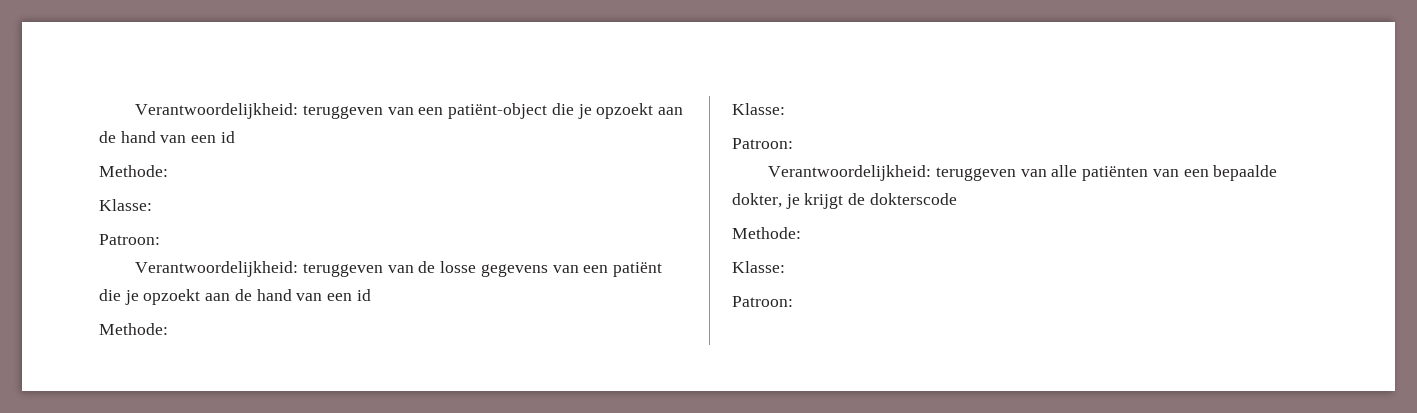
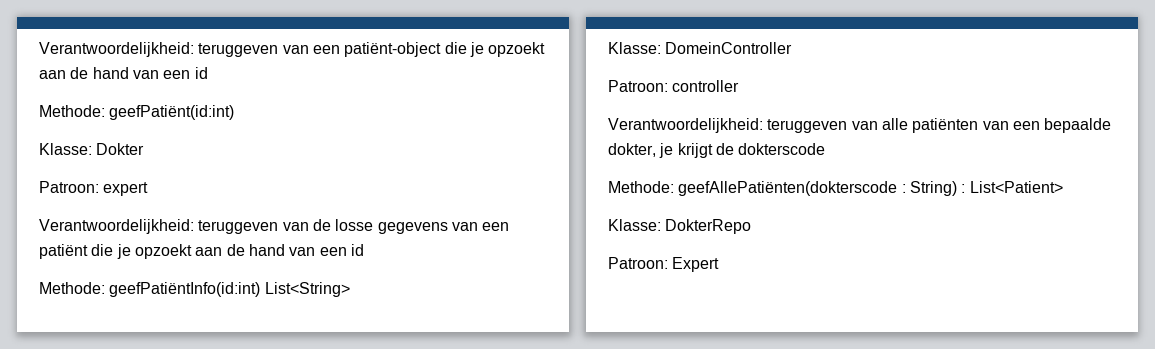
[99,199,152,211] [99,234,160,245] // Klasse: // Patroon: -> [109,105,235,120] [39,143,145,155] [39,181,149,196] geefPatiënt(id:int) // Klasse: Dokter // Patroon: expert
[732,103,785,115] [732,138,793,149] // Klasse: // Patroon: -> [109,282,350,297] [608,42,793,54] [608,80,740,92] geefPatiëntInfo(id:int) List<String> // Klasse: DomeinController // Patroon: controller
[732,261,785,273] [732,296,793,307] // Klasse: // Patroon: -> [678,181,1063,196] [608,219,752,234] [608,257,720,272] geefAllePatiënten(dokterscode : String) : List<Patient> // Klasse: DokterRepo // Patroon: Expert

